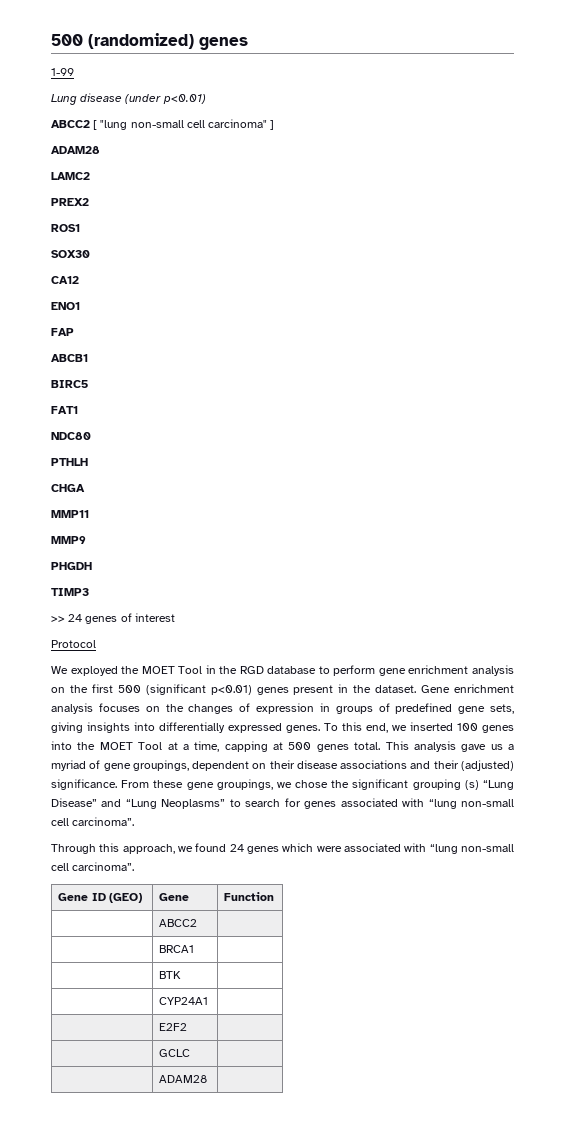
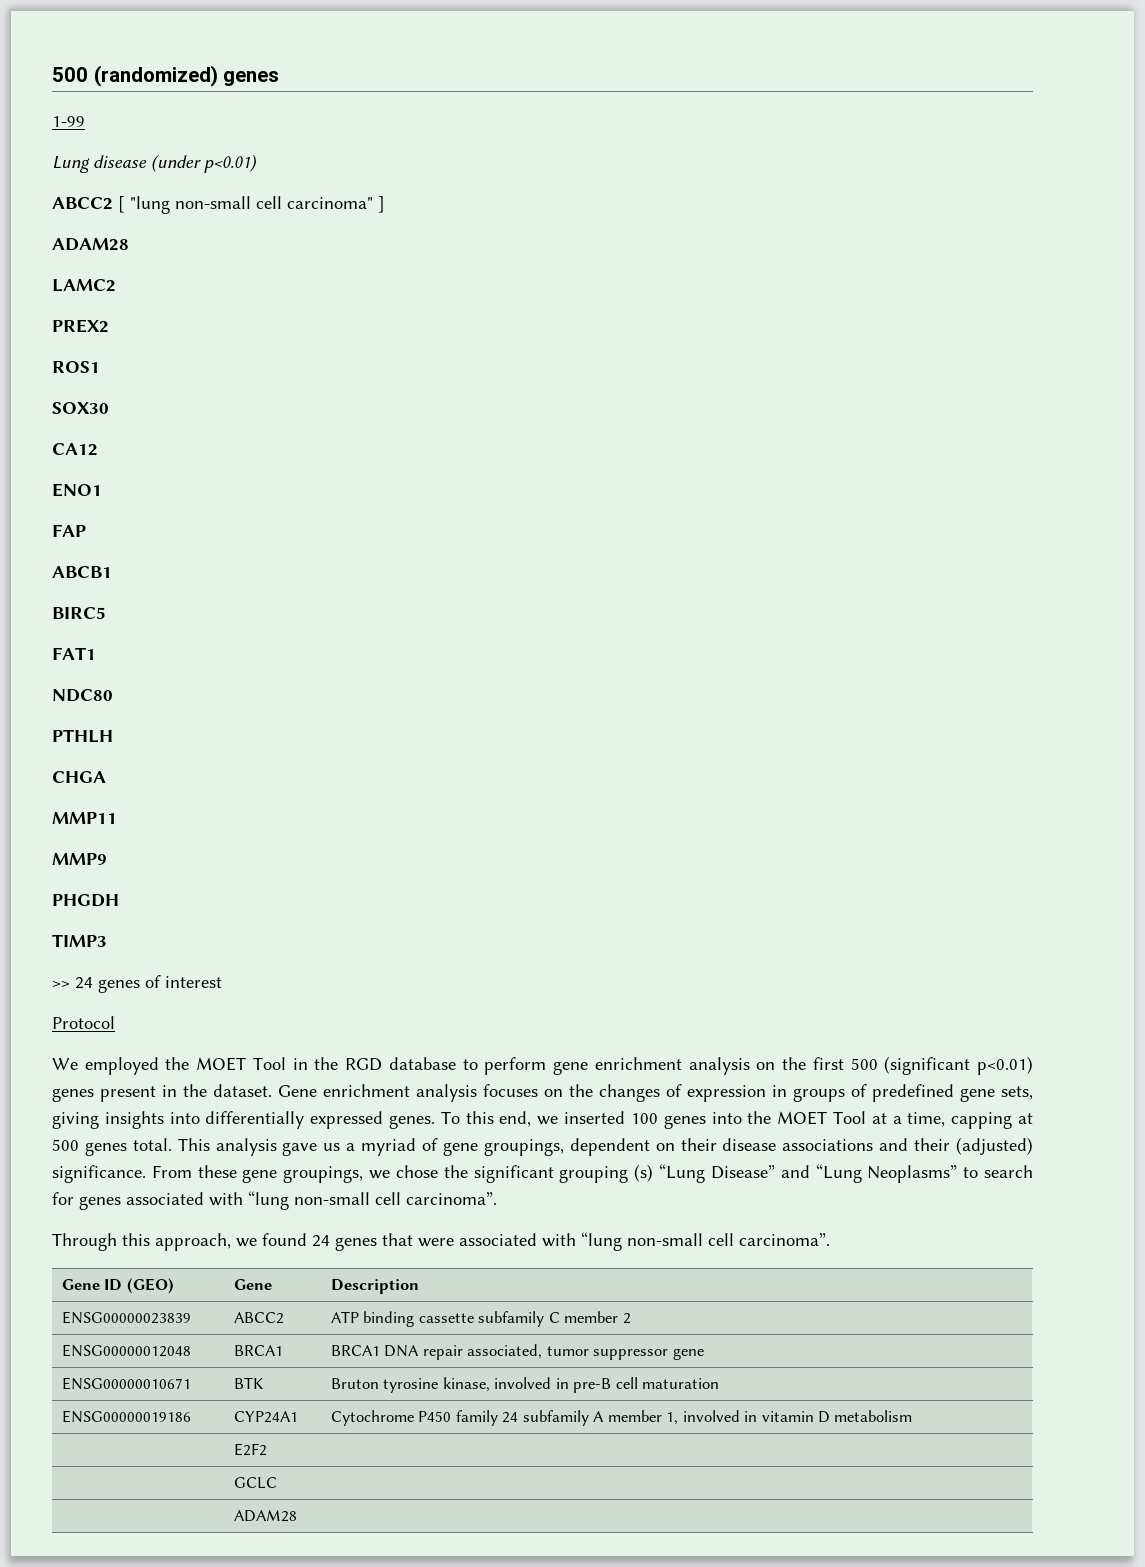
[70,666,118,676] exployed -> [84,1057,159,1075] employed
[282,843,314,852] which -> [382,1233,413,1246] that
[224,892,275,901] Function // -> [330,1279,419,1294] [61,1311,191,1324] Description // ENSG00000023839
[159,945,195,953] [159,971,182,979] [159,997,209,1005] // | BRCA1 | // | BTK | // | CYP24A1 | -> [330,1311,631,1327] [61,1344,191,1357] [233,1345,283,1356] [330,1344,704,1360] [61,1377,191,1390] [233,1377,263,1389] [330,1377,720,1393] [61,1410,191,1423] [233,1411,298,1423] [330,1410,913,1426] ATP binding cassette subfamily C member 2 // ENSG00000012048 | BRCA1 | BRCA1 DNA repair associated, tumor suppressor gene // ENSG00000010671 | BTK | Bruton tyrosine kinase, involved in pre-B cell maturation // ENSG00000019186 | CYP24A1 | Cytochrome P450 family 24 subfamily A member 1, involved in vitamin D metabolism

